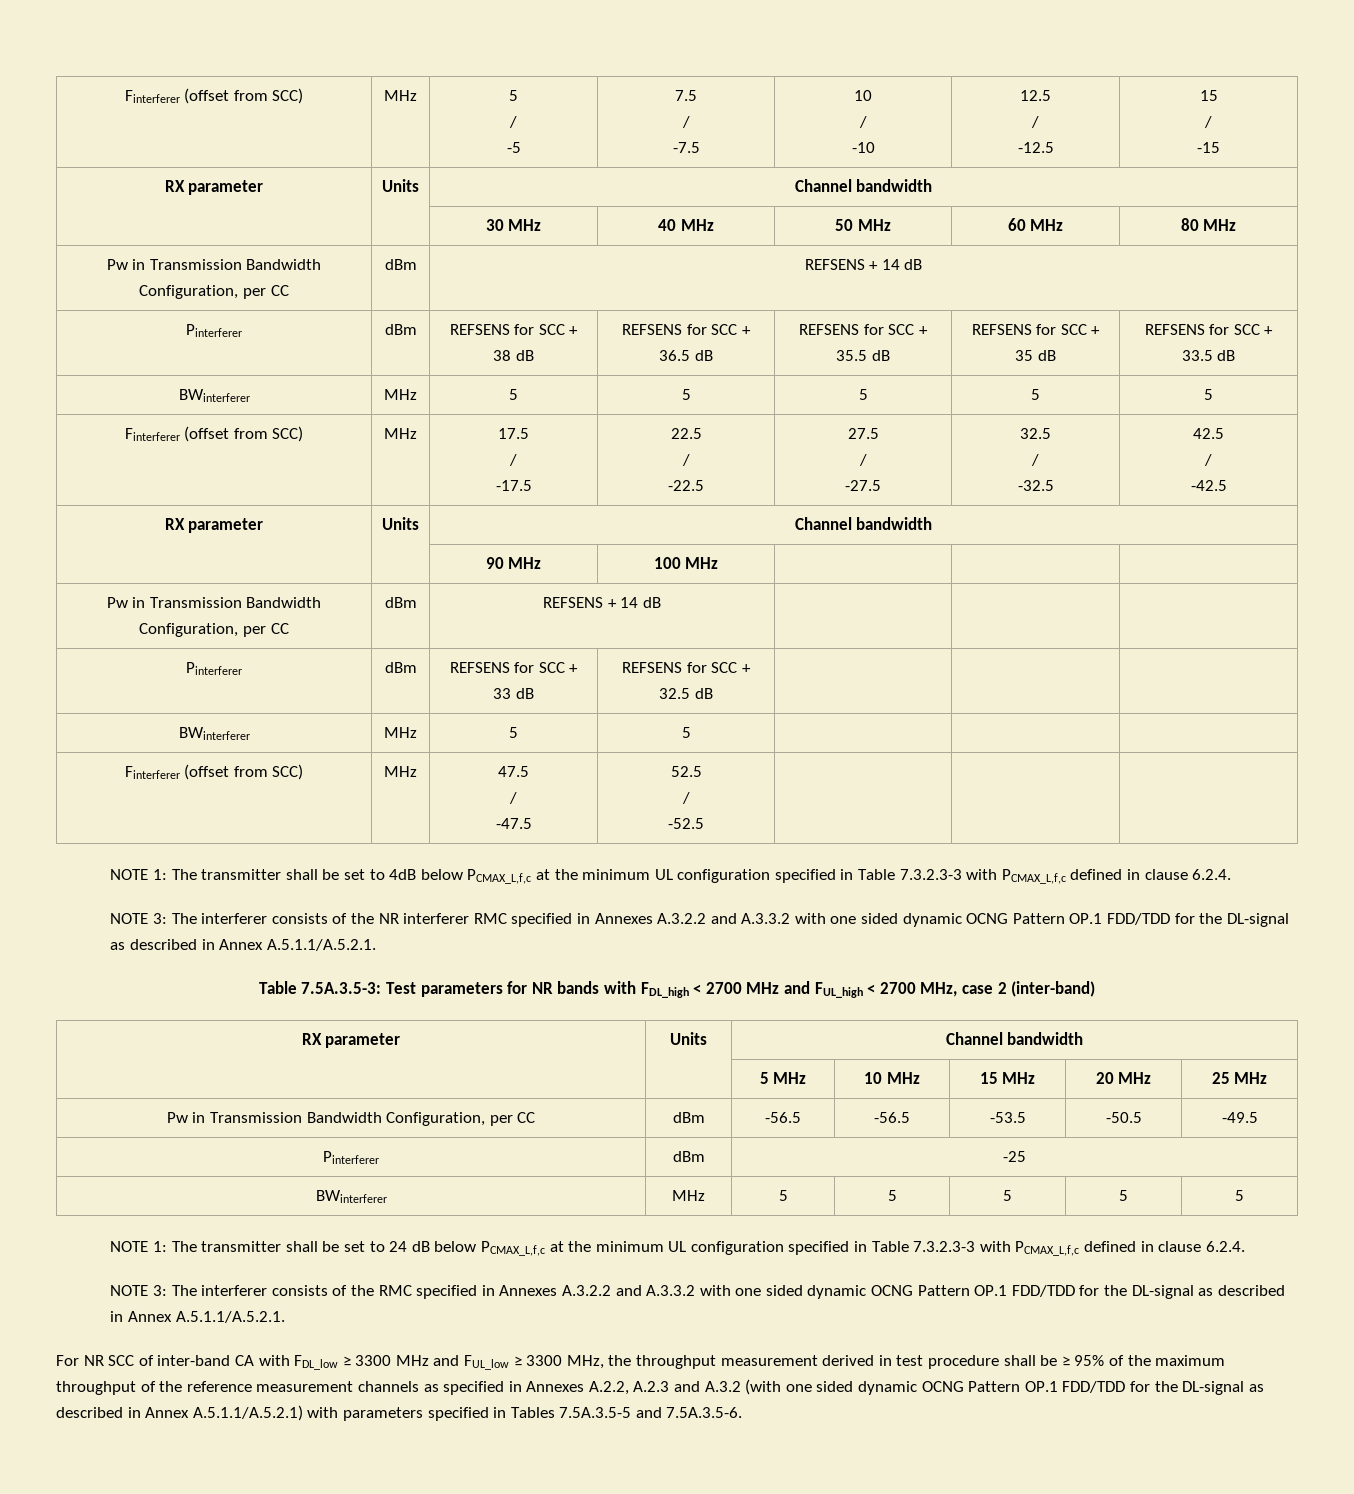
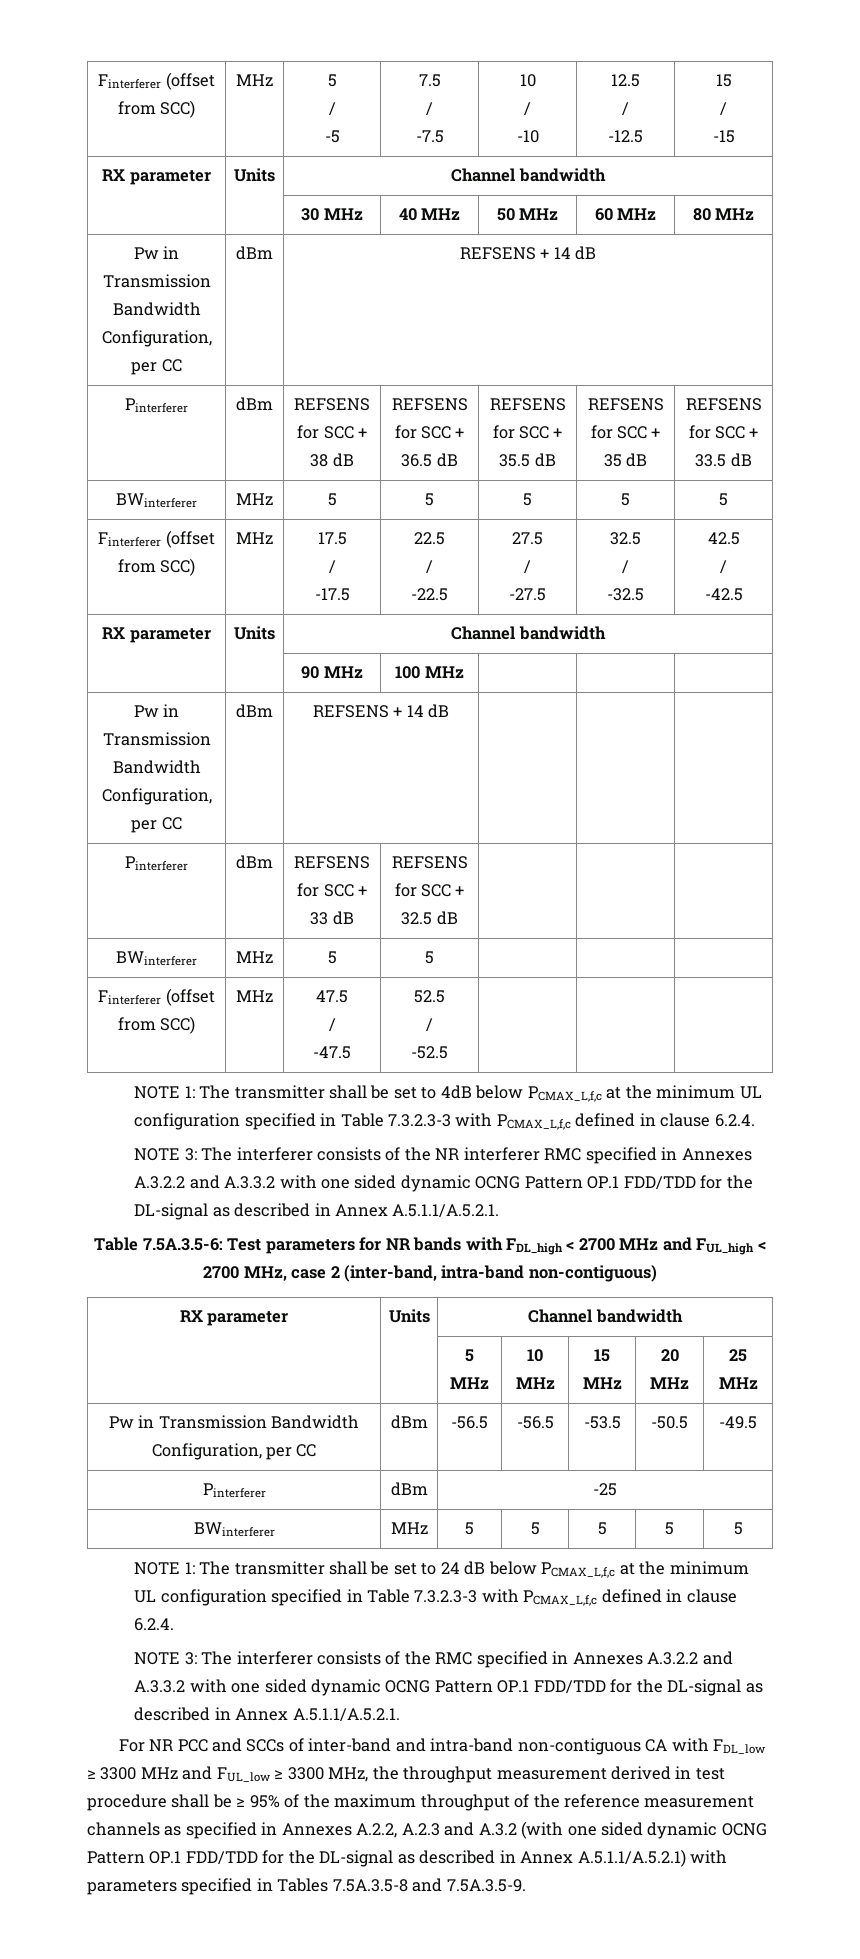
[301,982,382,994] 7.5A.3.5-3: -> [142,1238,223,1251] 7.5A.3.5-6:
[1011,981,1096,997] (inter-band) -> [343,1265,657,1282] (inter-band, intra-band non-contiguous)
[108,1355,231,1366] SCC of inter-band -> [177,1738,641,1755] PCC and SCCs of inter-band and intra-band non-contiguous
[559,1407,743,1418] 7.5A.3.5-5 and 7.5A.3.5-6. -> [332,1878,526,1892] 7.5A.3.5-8 and 7.5A.3.5-9.

